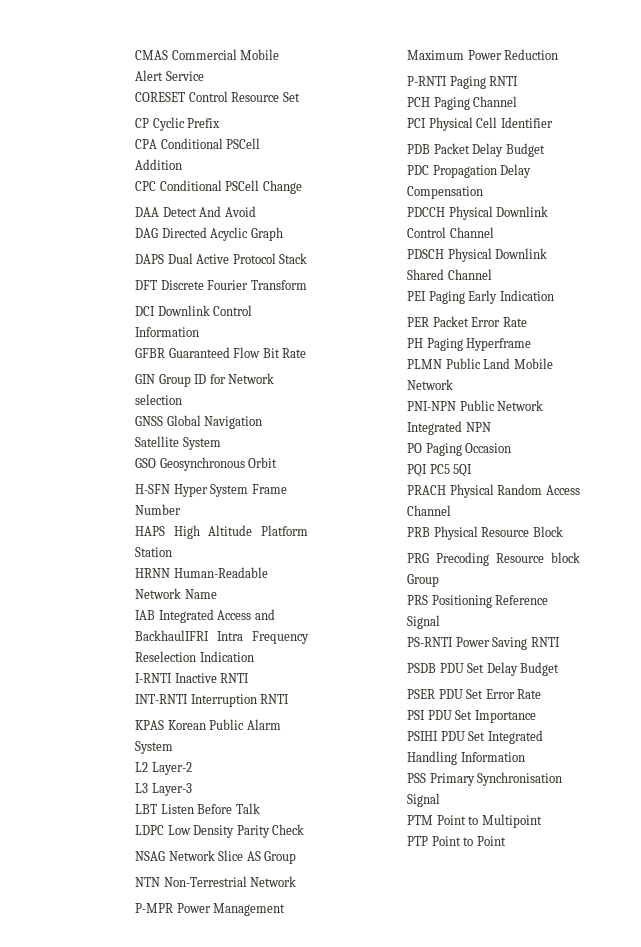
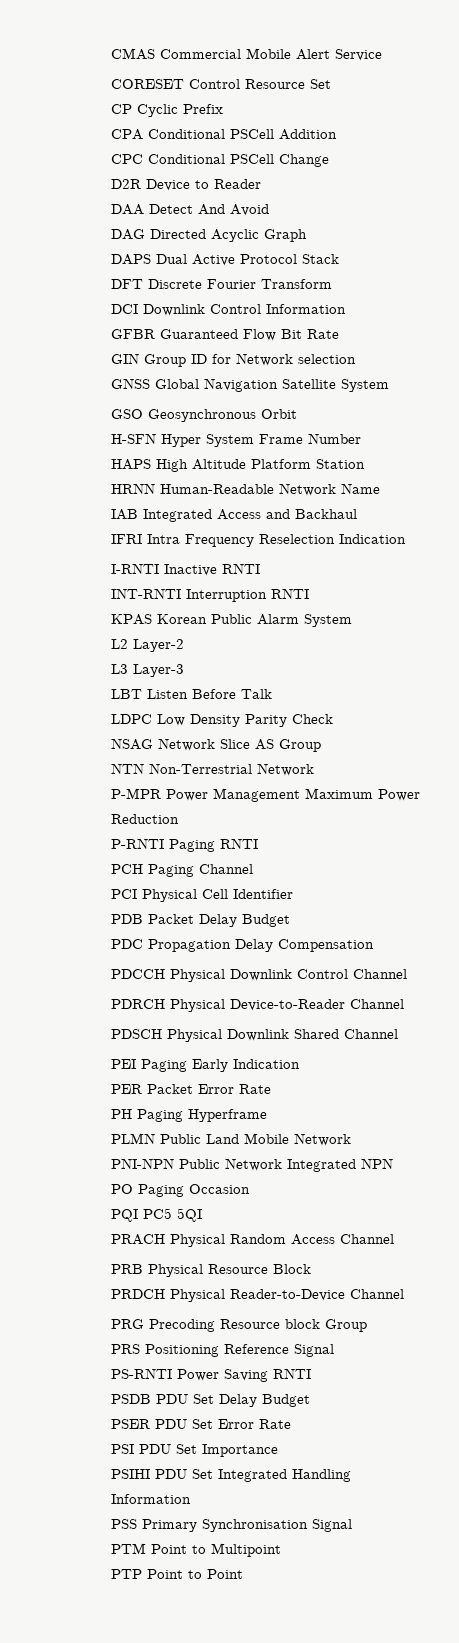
(302, 187) none -> [111,179,262,191] // D2R Device to Reader
[135,630,210,641] BackhaulIFRI -> [295,509,358,519] [111,534,143,544] Backhaul // IFRI
(494, 232) none -> [111,999,405,1012] // PDRCH Physical Device-to-Reader Channel
(563, 531) none -> [111,1289,405,1302] // PRDCH Physical Reader-to-Device Channel

